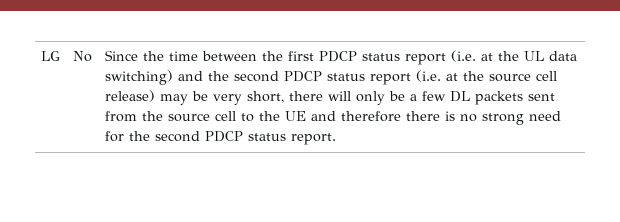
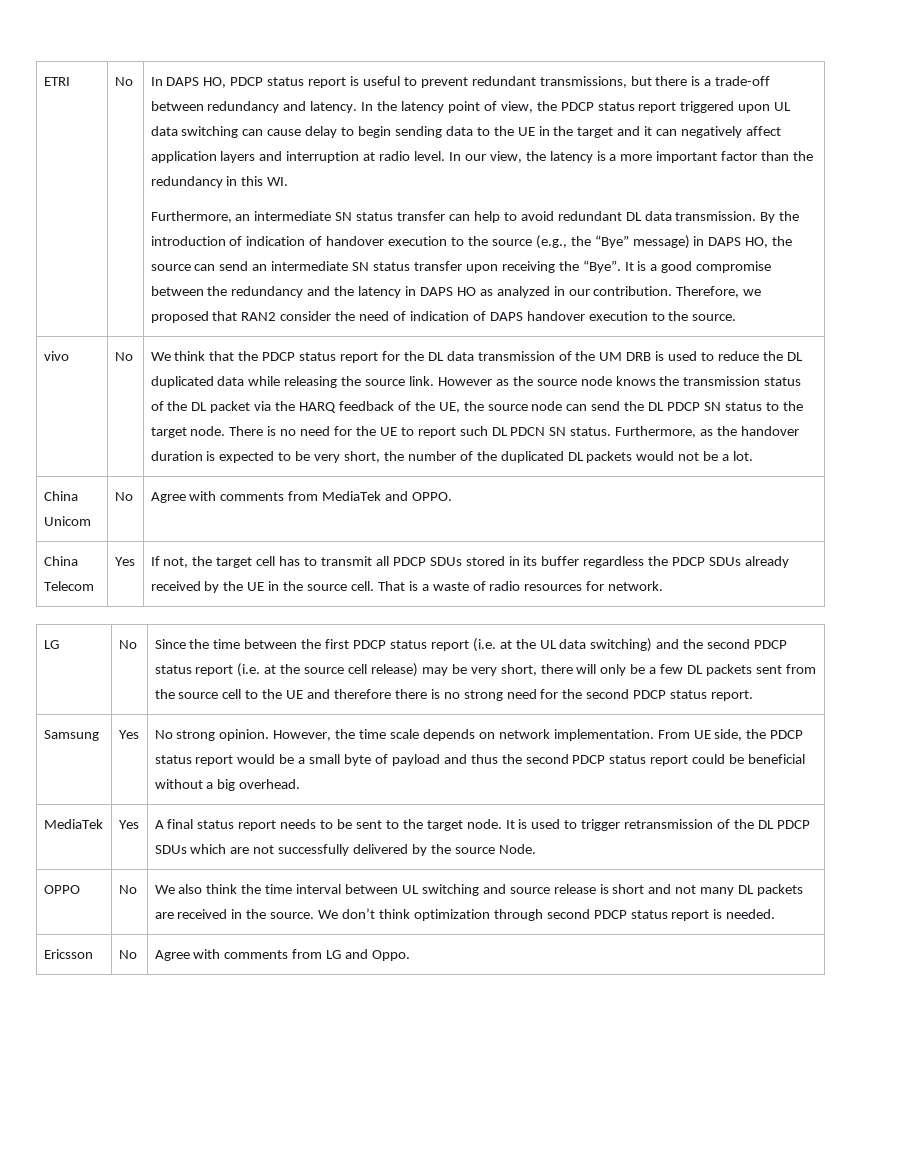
(41, 56) none -> [43,77,70,86] [114,77,133,86] [150,76,771,88] [150,101,792,113] [150,126,781,138] [150,151,813,163] [150,176,289,188] [150,211,800,223] [150,235,793,249] [150,260,772,273] [150,286,762,298] [150,311,737,323] [43,351,69,361] [114,352,133,361] [150,351,803,363] [150,376,802,388] [150,401,803,413] [150,426,799,438] [150,451,753,463] [43,491,78,501] [43,516,91,526] [114,492,133,501] [150,491,453,503] [43,556,78,566] [43,581,94,591] [114,557,135,566] [150,556,789,568] [150,581,664,593] ETRI | No | In DAPS HO, PDCP status report is useful to prevent redundant transmissions, but there is a trade-off between redundancy and latency. In the latency point of view, the PDCP status report triggered upon UL data switching can cause delay to begin sending data to the UE in the target and it can negatively affect application layers and interruption at radio level. In our view, the latency is a more important factor than the redundancy in this WI. // Furthermore, an intermediate SN status transfer can help to avoid redundant DL data transmission. By the introduction of indication of handover execution to the source (e.g., the “Bye” message) in DAPS HO, the source can send an intermediate SN status transfer upon receiving the “Bye”. It is a good compromise between the redundancy and the latency in DAPS HO as analyzed in our contribution. Therefore, we proposed that RAN2 consider the need of indication of DAPS handover execution to the source. // vivo | No | We think that the PDCP status report for the DL data transmission of the UM DRB is used to reduce the DL duplicated data while releasing the source link. However as the source node knows the transmission status of the DL packet via the HARQ feedback of the UE, the source node can send the DL PDCP SN status to the target node. There is no need for the UE to report such DL PDCN SN status. Furthermore, as the handover duration is expected to be very short, the number of the duplicated DL packets would not be a lot. // China Unicom | No | Agree with comments from MediaTek and OPPO. // China Telecom | Yes | If not, the target cell has to transmit all PDCP SDUs stored in its buffer regardless the PDCP SDUs already received by the UE in the source cell. That is a waste of radio resources for network. //
(337, 139) none -> [43,730,99,741] [118,730,139,739] [154,729,804,741] [154,754,805,766] [154,779,301,791] [43,819,103,829] [118,820,139,829] [154,819,810,831] [154,844,536,856] [43,885,80,894] [118,885,137,894] [154,884,803,896] [154,908,776,921] [43,949,93,959] [118,950,137,959] [154,949,411,961] // Samsung | Yes | No strong opinion. However, the time scale depends on network implementation. From UE side, the PDCP status report would be a small byte of payload and thus the second PDCP status report could be beneficial without a big overhead. // MediaTek | Yes | A final status report needs to be sent to the target node. It is used to trigger retransmission of the DL PDCP SDUs which are not successfully delivered by the source Node. // OPPO | No | We also think the time interval between UL switching and source release is short and not many DL packets are received in the source. We don’t think optimization through second PDCP status report is needed. // Ericsson | No | Agree with comments from LG and Oppo.

